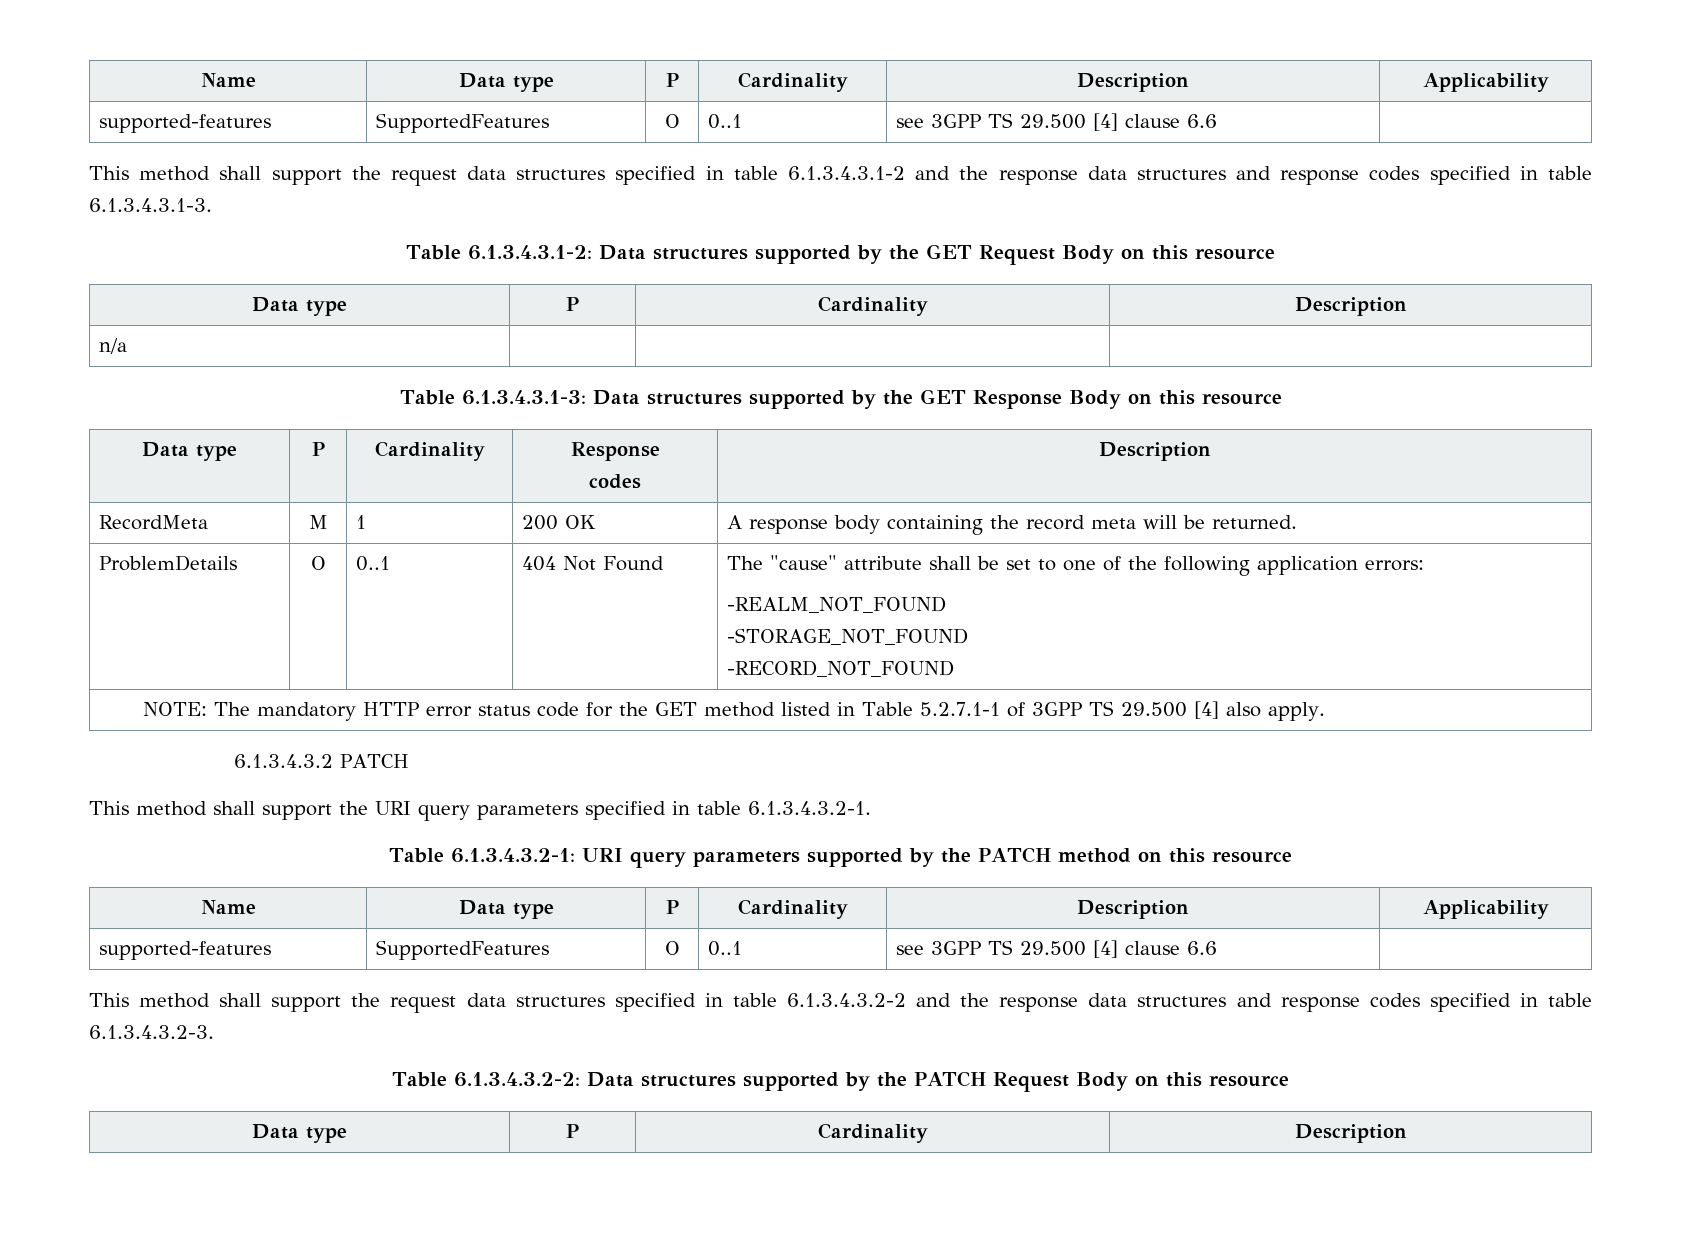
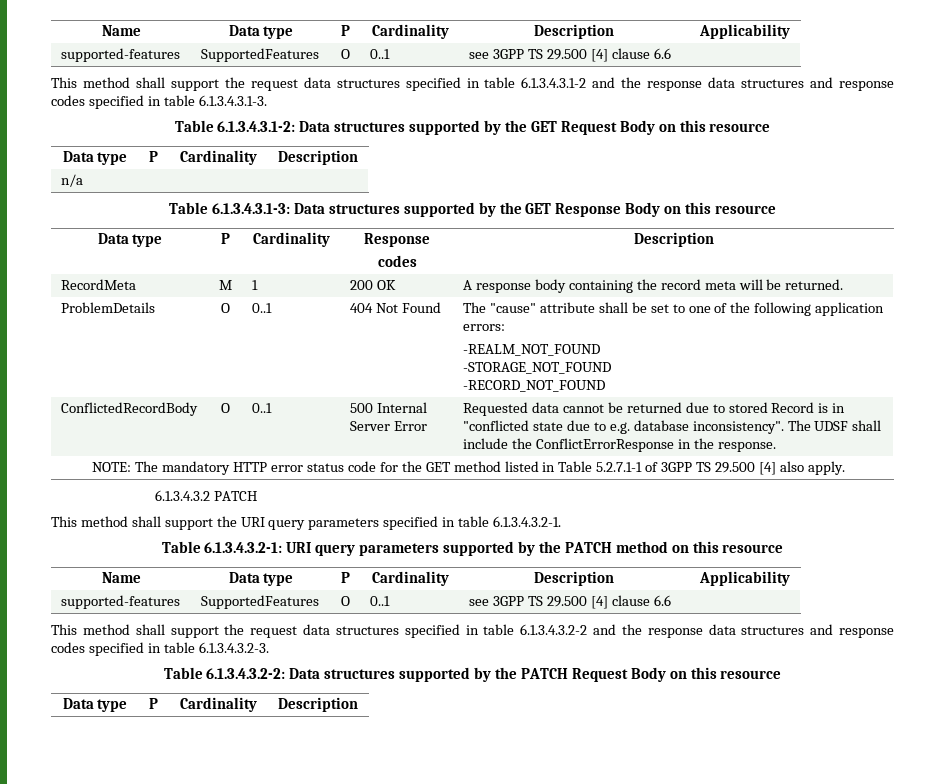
(955, 668) none -> [61,402,199,416] [221,403,230,413] [252,403,273,413] [350,402,428,413] [350,421,428,431] [463,402,846,416] [463,420,882,434] [463,438,776,452] // ConflictedRecordBody | O | 0..1 | 500 Internal Server Error | Requested data cannot be returned due to stored Record is in "conflicted state due to e.g. database inconsistency". The UDSF shall include the ConflictErrorResponse in the response.

